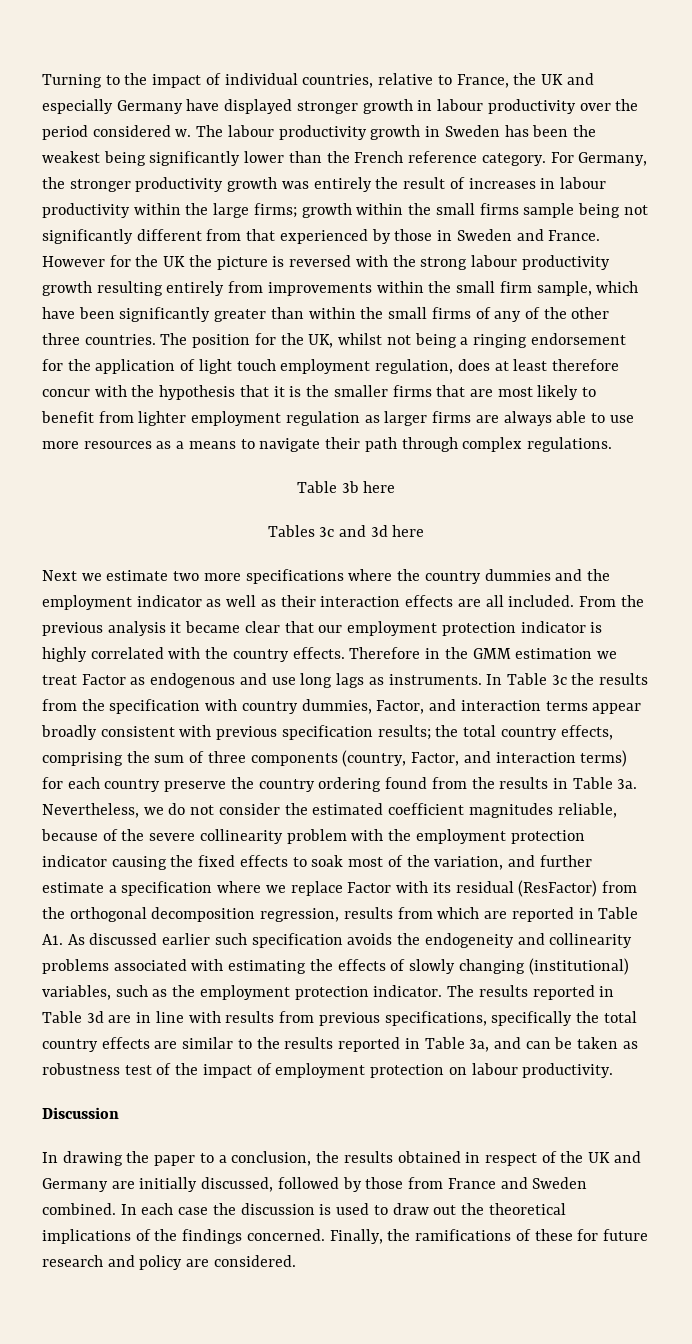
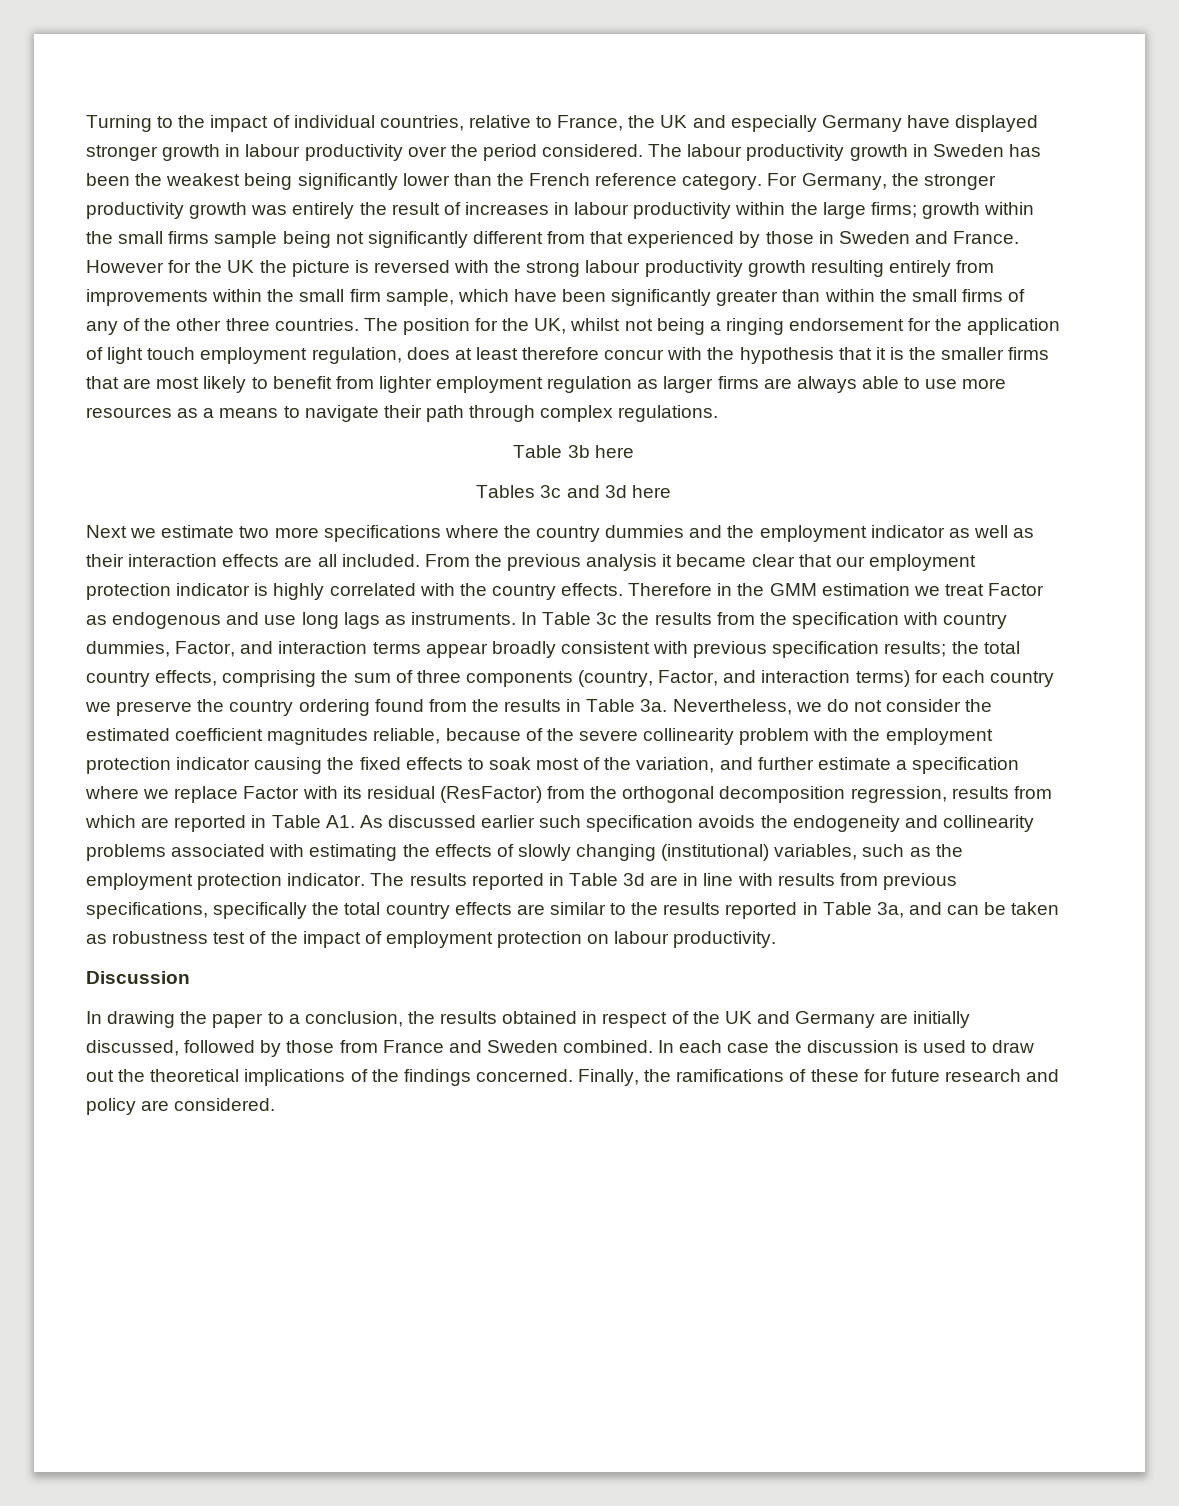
[92,125,192,137] considered w. -> [542,144,644,157] considered.
(161, 785) none -> [85,702,111,712] we

